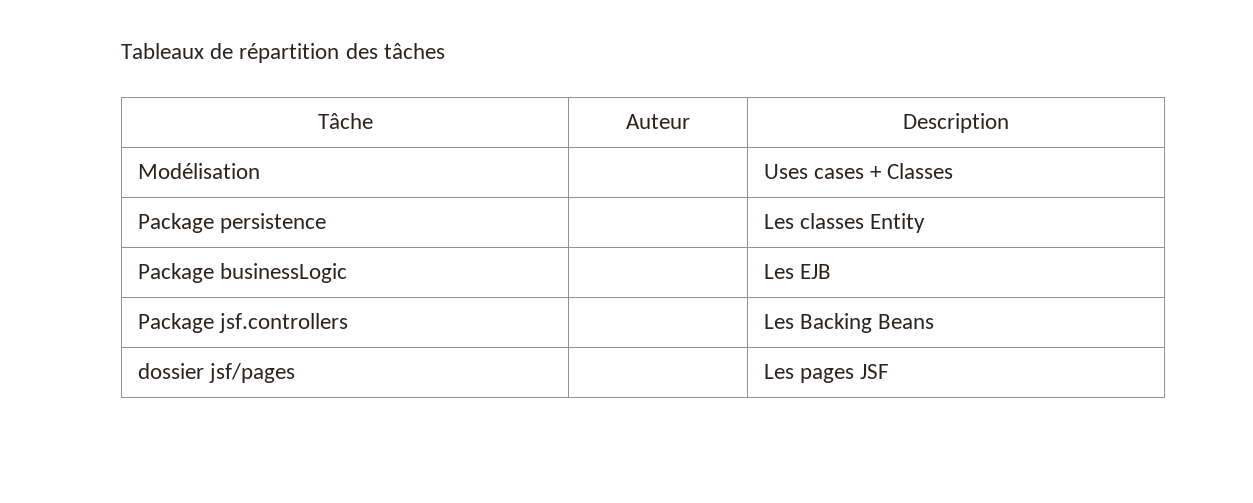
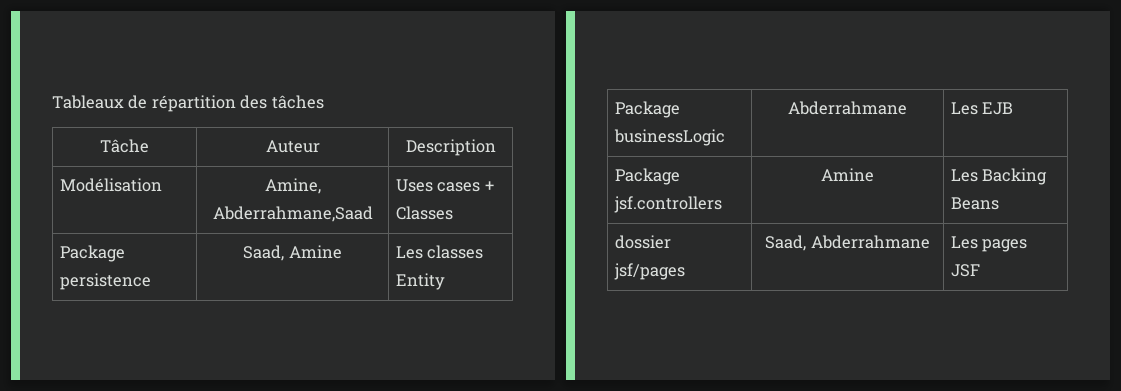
(260, 171) none -> [264,178,321,194] [212,206,373,222] Amine, Abderrahmane,Saad
(327, 223) none -> [243,245,342,261] Saad, Amine
(348, 273) none -> [788,101,907,115] Abderrahmane
(349, 323) none -> [821,168,874,182] Amine
(296, 373) none -> [765,235,930,251] Saad, Abderrahmane

